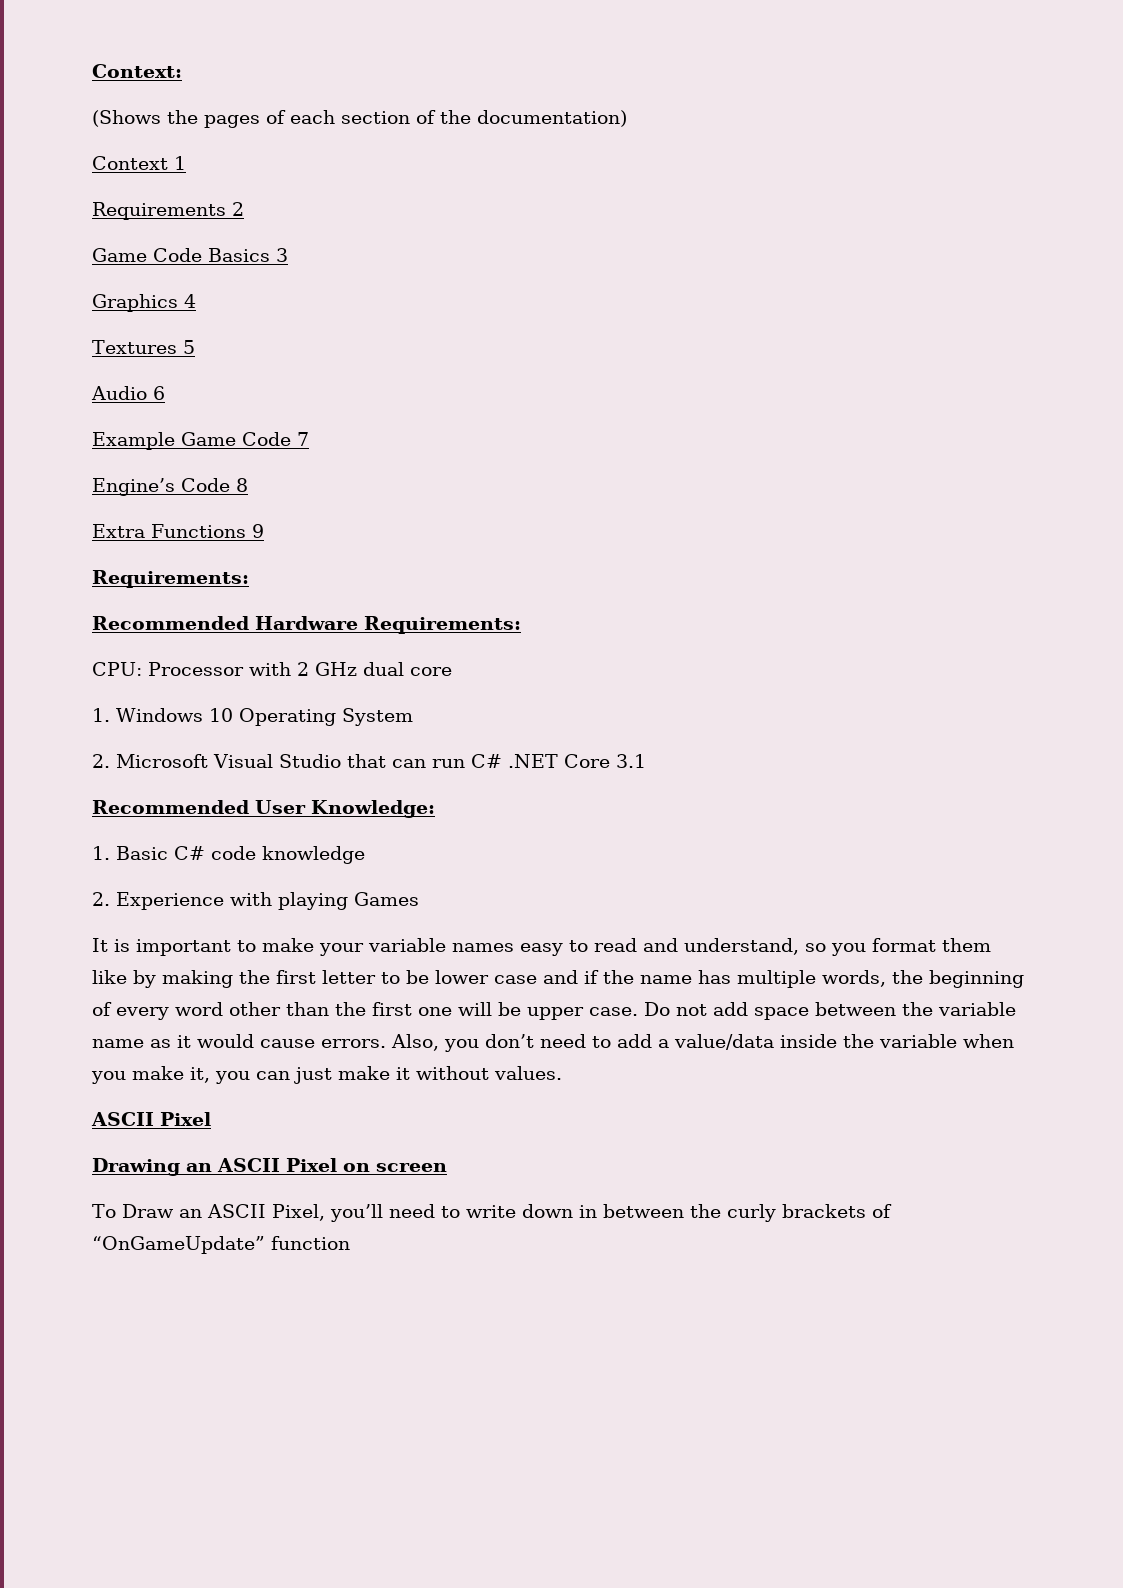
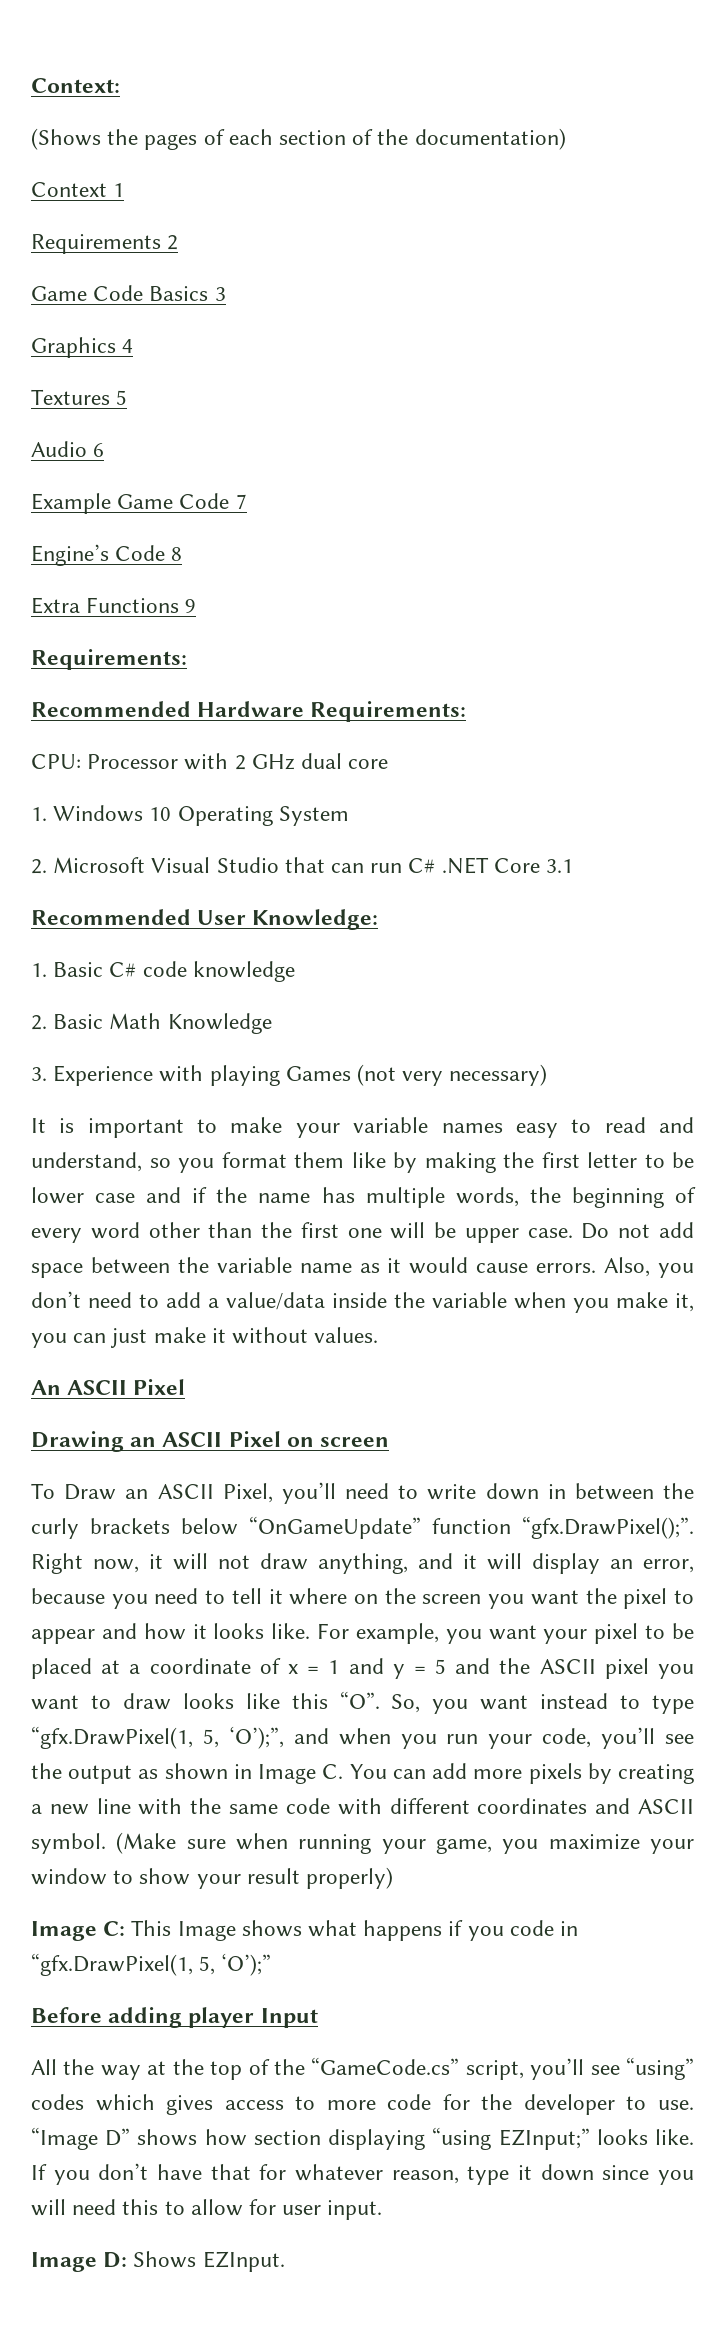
(110, 899) none -> [53,1013,272,1034] [31,1067,47,1081] Basic Math Knowledge // 3.
(419, 899) none -> [357,1064,548,1086] (not very necessary)
(562, 1073) none -> [31,1380,61,1395] An
[871,1204,892,1218] of -> [181,1518,238,1535] below
(350, 1243) none -> [522,1516,694,1539] [31,1553,694,1574] [31,1588,694,1609] [31,1623,694,1644] [31,1658,694,1679] [31,1691,694,1714] [31,1726,694,1749] [31,1763,694,1784] [31,1798,694,1815] [31,1832,694,1854] [31,1867,394,1889] [31,1920,579,1941] [31,1953,272,1976] [31,2007,318,2028] [31,2057,694,2080] [31,2094,694,2115] [31,2127,694,2150] [31,2163,694,2185] [31,2199,383,2220] [31,2251,285,2272] “gfx.DrawPixel();”. Right now, it will not draw anything, and it will display an error, because you need to tell it where on the screen you want the pixel to appear and how it looks like. For example, you want your pixel to be placed at a coordinate of x = 1 and y = 5 and the ASCII pixel you want to draw looks like this “O”. So, you want instead to type “gfx.DrawPixel(1, 5, ‘O’);”, and when you run your code, you’ll see the output as shown in Image C. You can add more pixels by creating a new line with the same code with different coordinates and ASCII symbol. (Make sure when running your game, you maximize your window to show your result properly) // Image C: This Image shows what happens if you code in “gfx.DrawPixel(1, 5, ‘O’);” // Before adding player Input // All the way at the top of the “GameCode.cs” script, you’ll see “using” codes which gives access to more code for the developer to use. “Image D” shows how section displaying “using EZInput;” looks like. If you don’t have that for whatever reason, type it down since you will need this to allow for user input. // Image D: Shows EZInput.

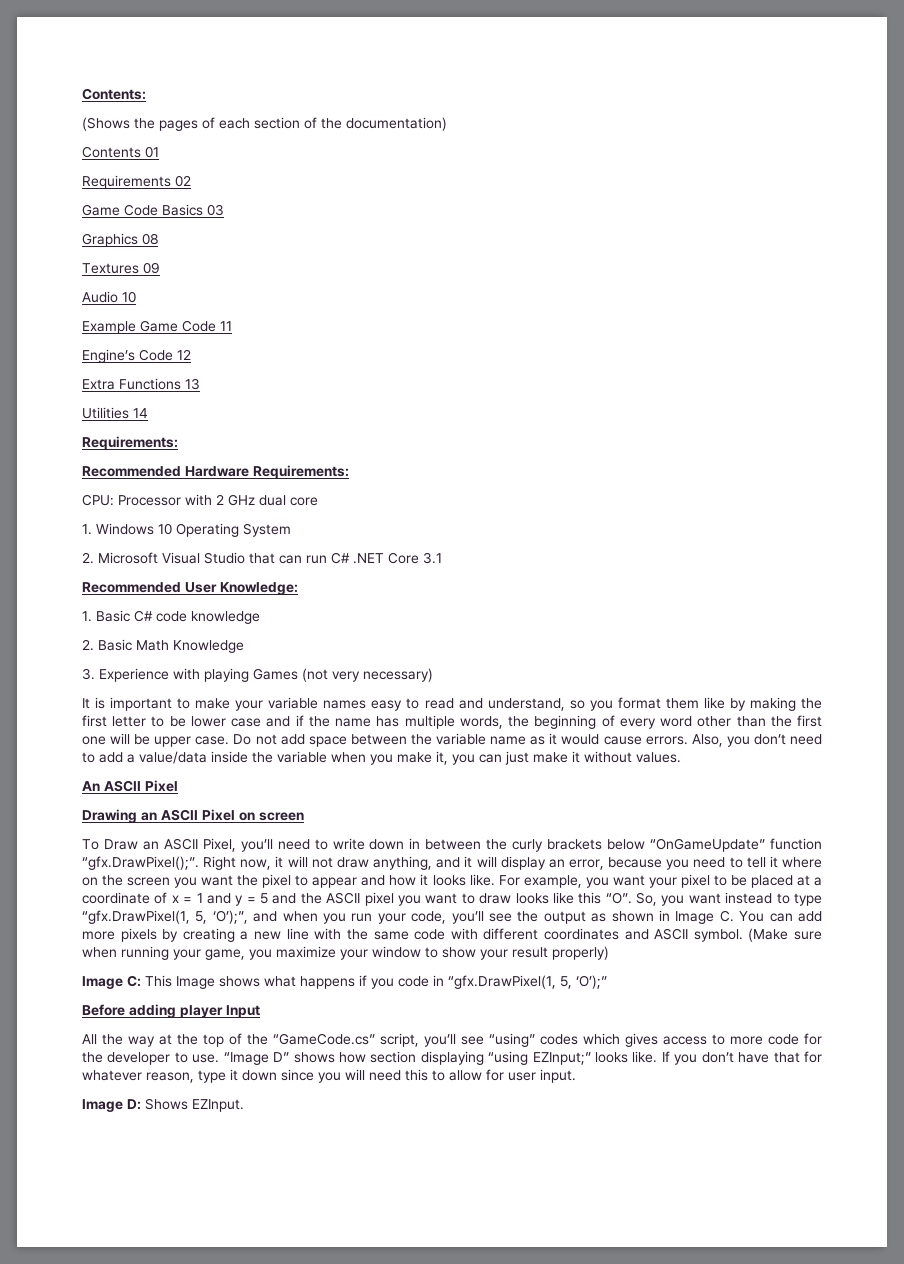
[31,78,120,93] Context: -> [82,88,146,100] Contents:
[31,182,125,197] Context 1 -> [82,146,159,158] Contents 01
[167,235,179,250] 2 -> [175,175,191,187] 02
[214,287,226,301] 3 -> [207,204,224,216] 03
[122,339,134,353] 4 -> [142,233,158,245] 08
[116,390,128,405] 5 -> [143,262,160,274] 09
[93,443,105,457] 6 -> [122,291,136,303] 10
[235,494,247,509] 7 -> [220,321,232,331] 11
[171,547,183,561] 8 -> [177,349,191,360] 12
[185,599,197,613] 9 -> [185,378,200,390] [82,407,148,419] 13 // Utilities 14

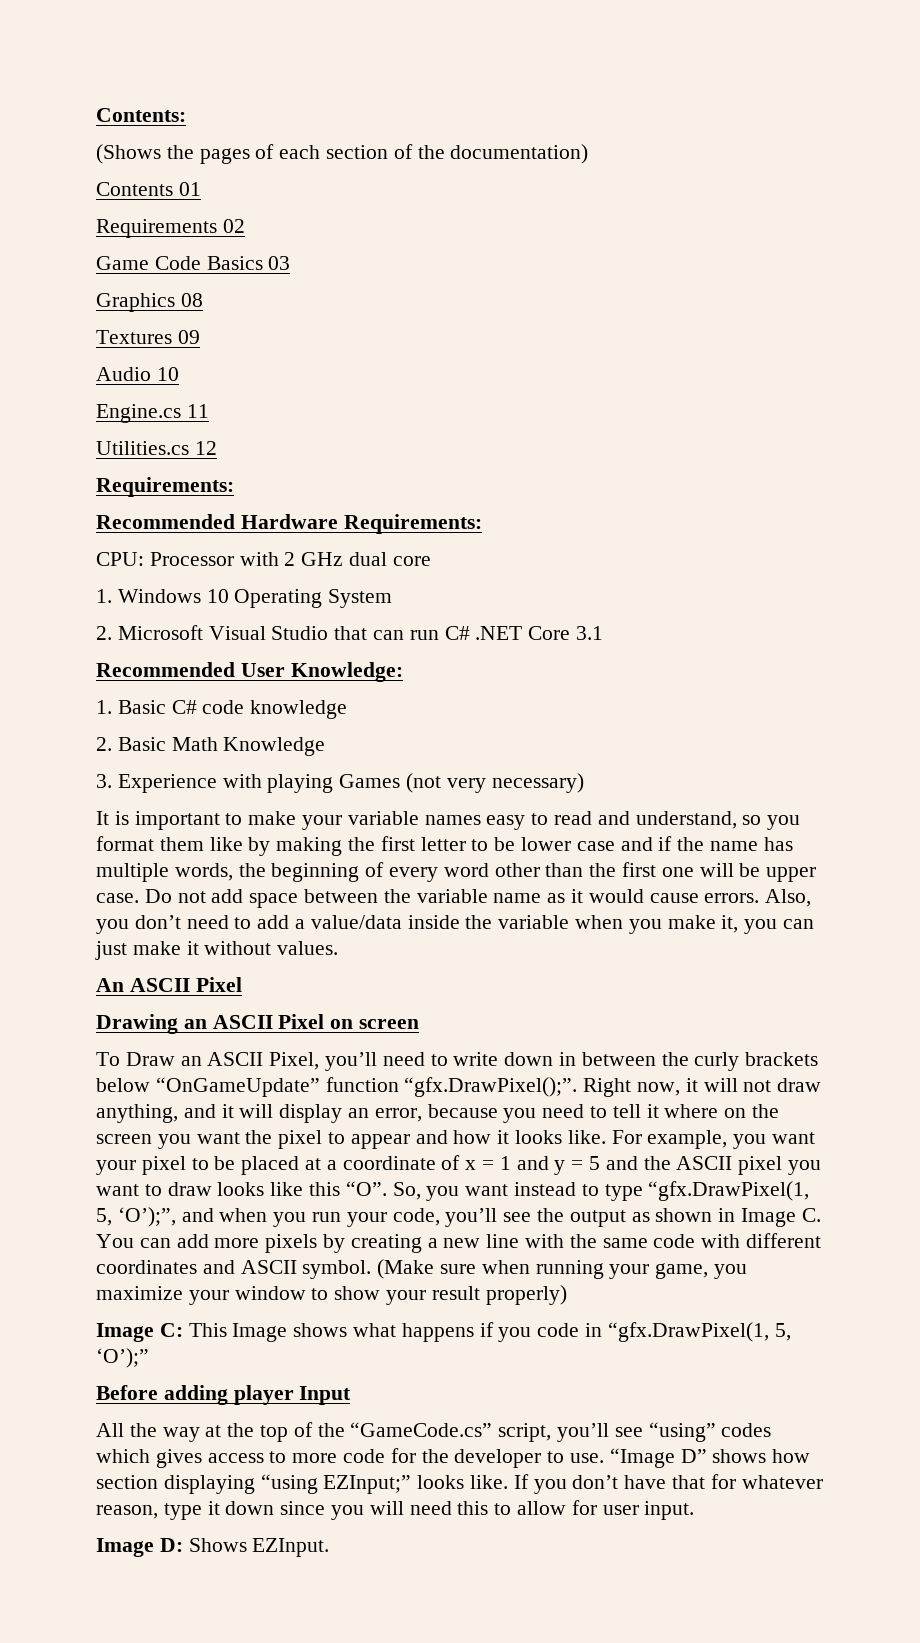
[82,320,216,334] Example Game Code -> [96,404,181,423] Engine.cs
[82,349,173,363] Engine’s Code -> [96,441,189,455] Utilities.cs
[82,378,200,390] [82,407,148,419] // Extra Functions 13 // Utilities 14 -> (217, 448) none

